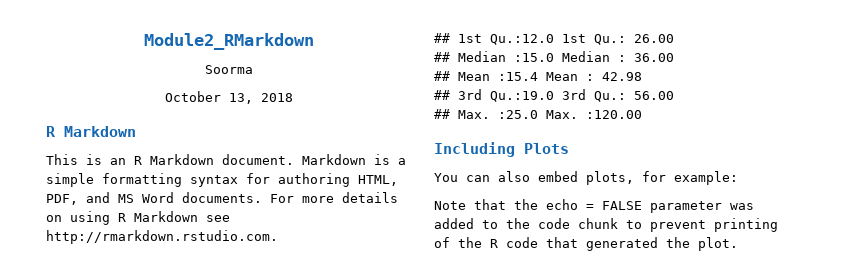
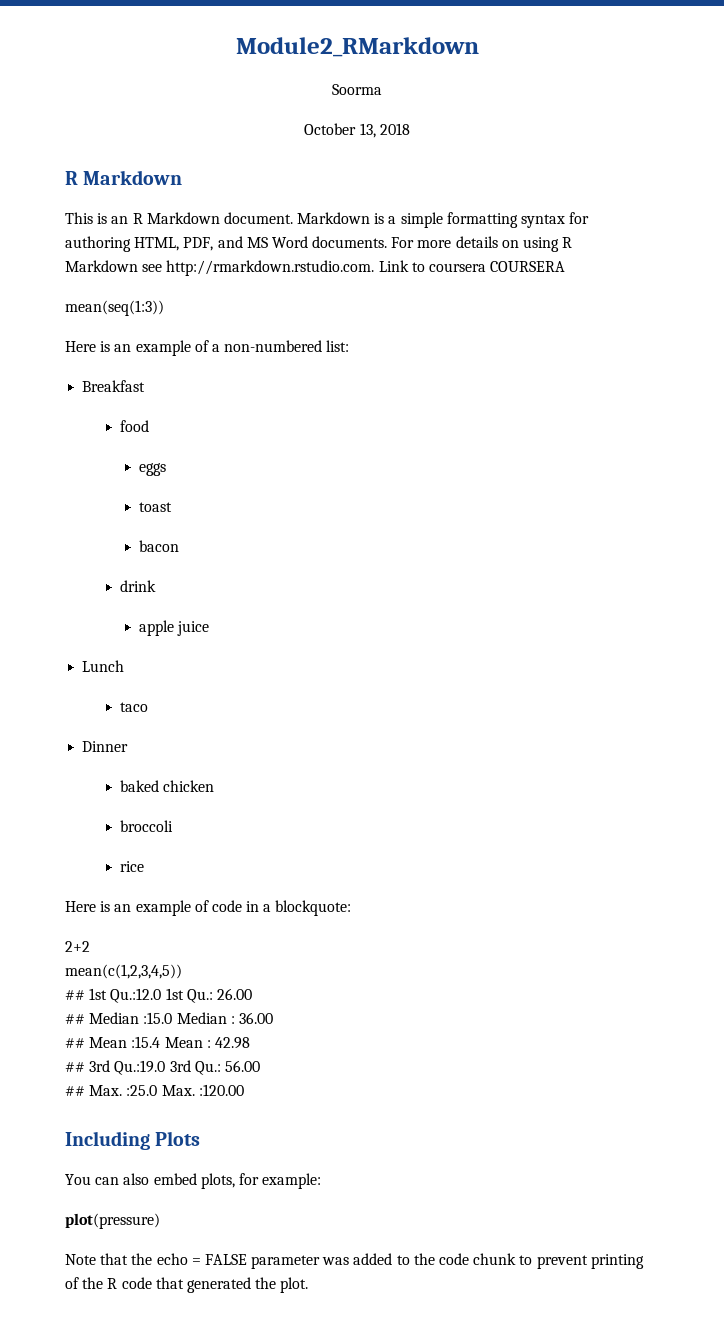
(278, 237) none -> [378,260,566,272] [65,300,164,316] [65,340,350,356] [82,380,146,392] [119,420,149,432] [138,463,166,476] [138,502,172,512] [138,540,179,552] [119,580,156,592] [138,620,210,636] [82,660,125,672] [119,702,148,712] [82,741,129,752] [119,780,215,792] [119,820,173,832] [119,861,144,872] [65,900,352,916] [65,941,90,952] [65,964,182,979] Link to coursera COURSERA // mean(seq(1:3)) // Here is an example of a non-numbered list: // Breakfast // food // eggs // toast // bacon // drink // apple juice // Lunch // taco // Dinner // baked chicken // broccoli // rice // Here is an example of code in a blockquote: // 2+2 // mean(c(1,2,3,4,5))
(738, 178) none -> [65,1213,160,1229] // plot(pressure)

